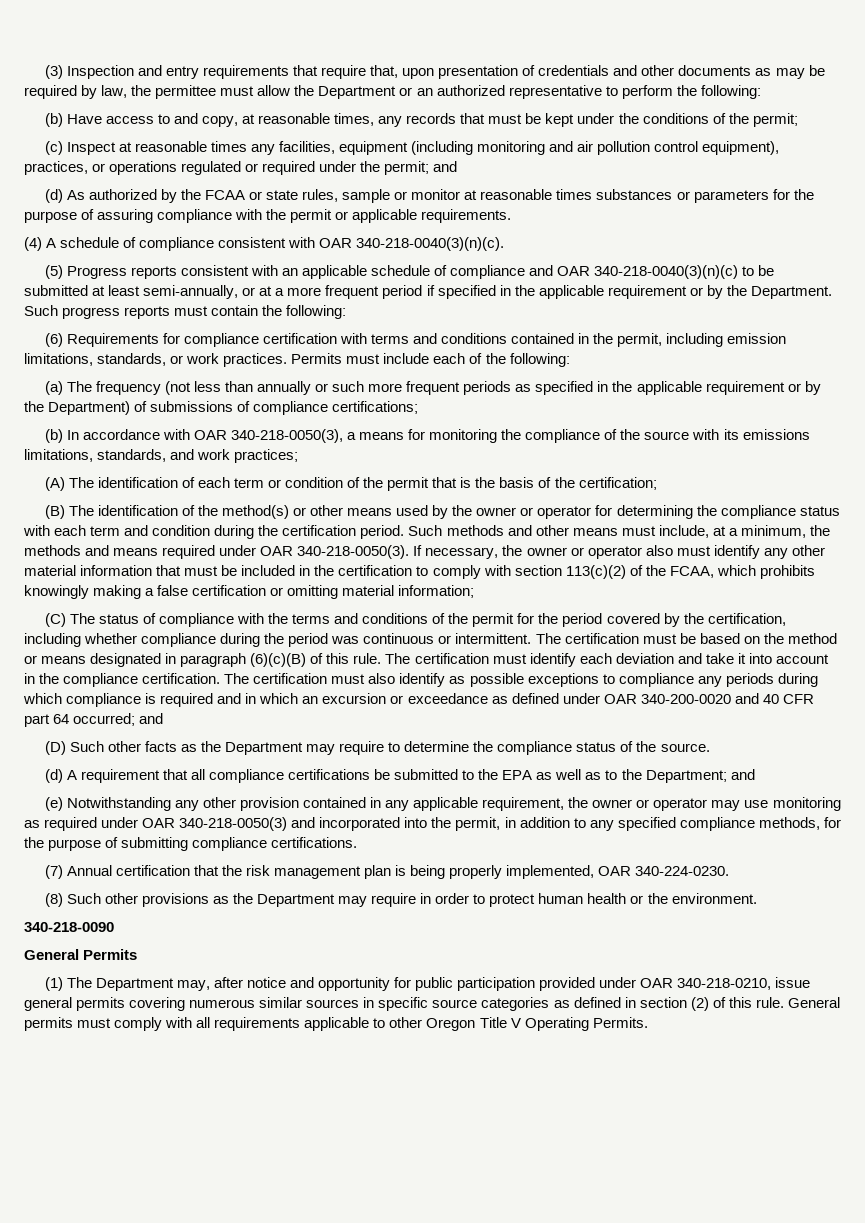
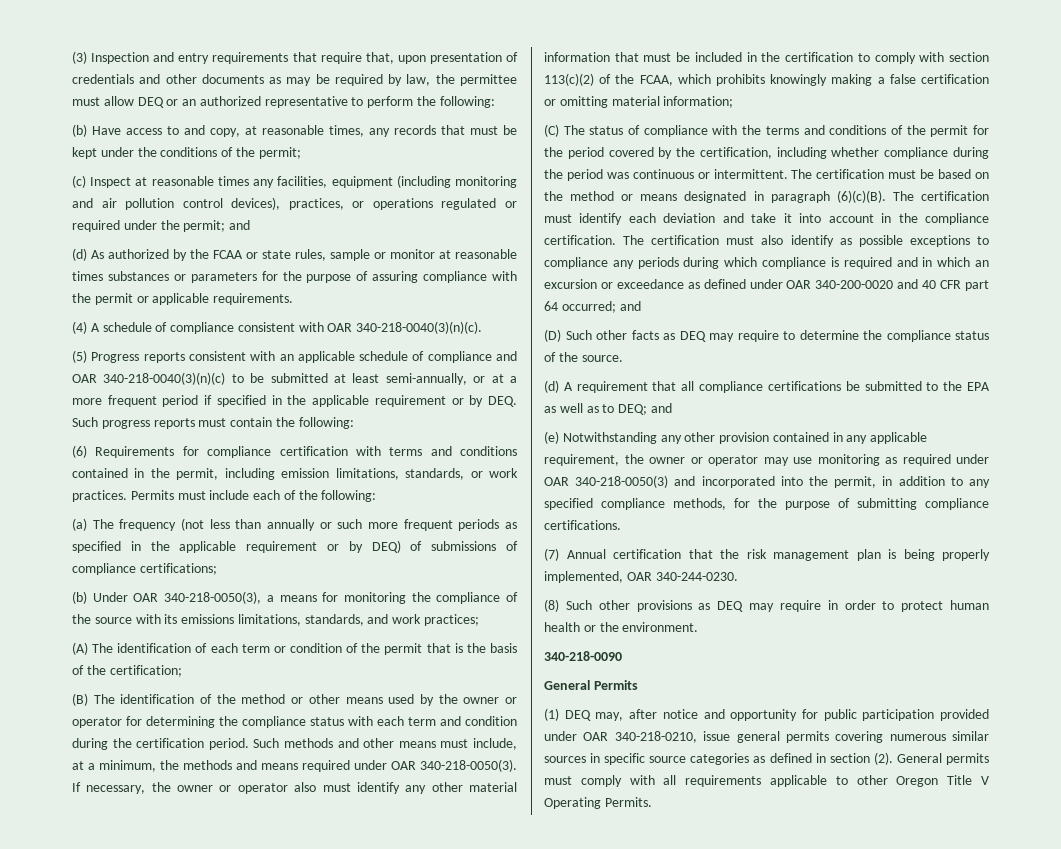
[294,85,397,99] the Department -> [137,97,164,108] DEQ
[702,141,780,155] equipment), -> [231,197,281,210] devices),
[726,285,832,299] the Department. -> [488,396,517,407] DEQ.
[24,401,131,415] the Department) -> [371,540,401,553] DEQ)
[66,429,190,440] In accordance with -> [92,592,128,602] Under
[221,505,289,519] method(s) -> [241,694,286,704] method
[250,653,382,667] (6)(c)(B) of this rule. -> [836,190,886,203] (6)(c)(B).
[200,741,303,755] the Department -> [679,331,706,342] DEQ
[621,769,727,783] the Department; -> [618,404,648,415] DEQ;
[635,866,730,876] 340-224-0230. -> [655,572,738,581] 340-244-0230.
[232,893,335,907] the Department -> [717,601,744,612] DEQ
[66,977,174,991] The Department -> [564,710,591,721] DEQ
[690,997,784,1011] (2) of this rule. -> [873,752,893,765] (2).

